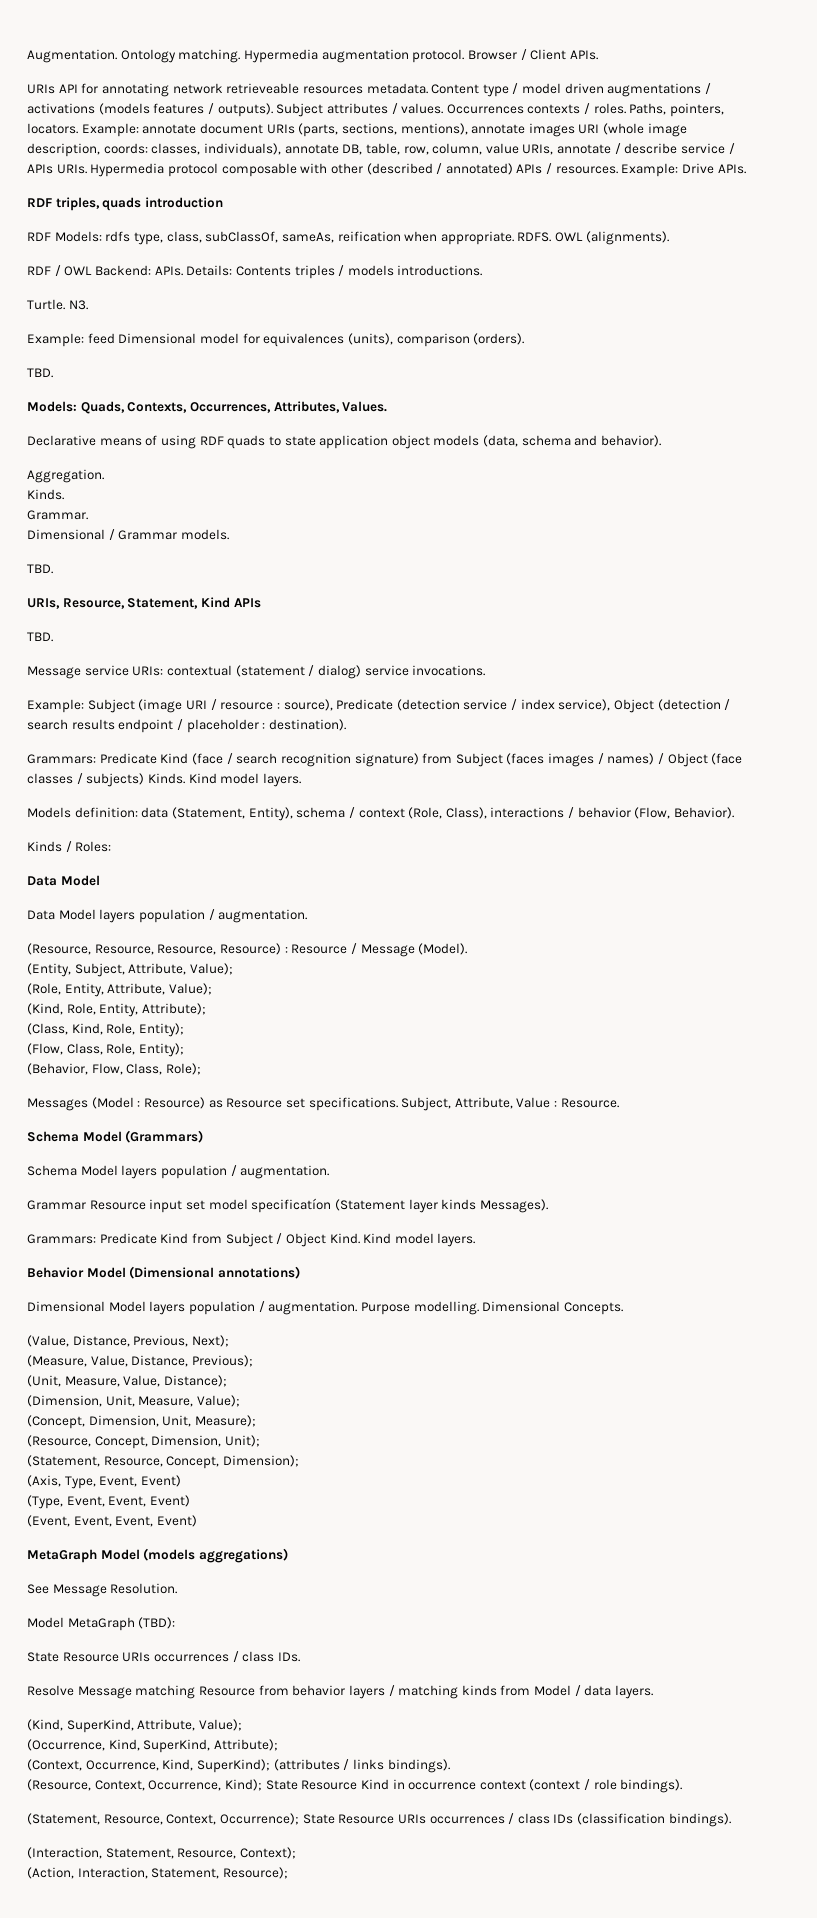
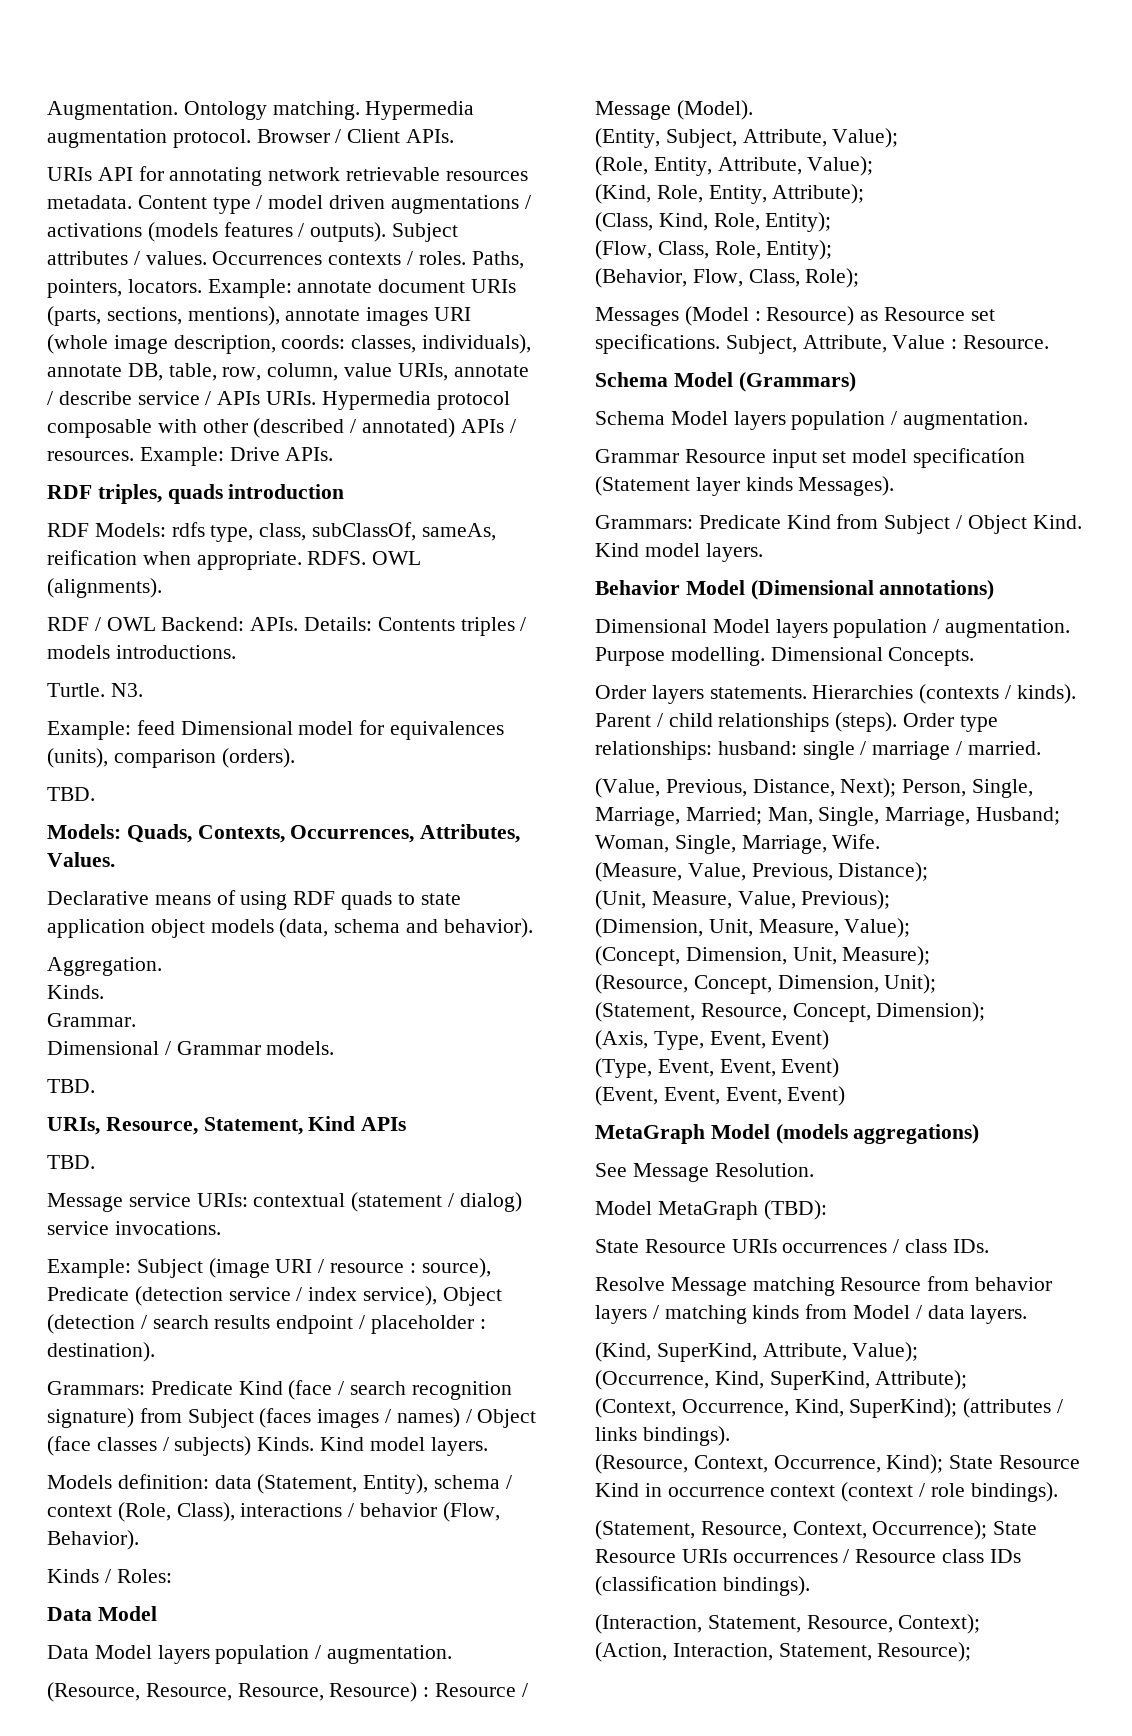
[226,83,300,94] retrieveable -> [346,167,441,181] retrievable
(623, 1308) none -> [595,684,1076,704] [595,712,998,732] [595,741,1041,760] // Order layers statements. Hierarchies (contexts / kinds). Parent / child relationships (steps). Order type relationships: husband: single / marriage / married.
[72,1335,189,1347] Distance, Previous, -> [665,779,835,797] Previous, Distance,
(229, 1341) none -> [902,779,1034,798] [595,807,1061,826] [595,834,881,854] Person, Single, Marriage, Married; Man, Single, Marriage, Husband; Woman, Single, Marriage, Wife.
[131,1355,253,1367] Distance, Previous); -> [751,862,929,882] Previous, Distance);
[163,1375,227,1387] Distance); -> [801,890,891,910] Previous);
(515, 1818) none -> [855,1549,937,1563] Resource

